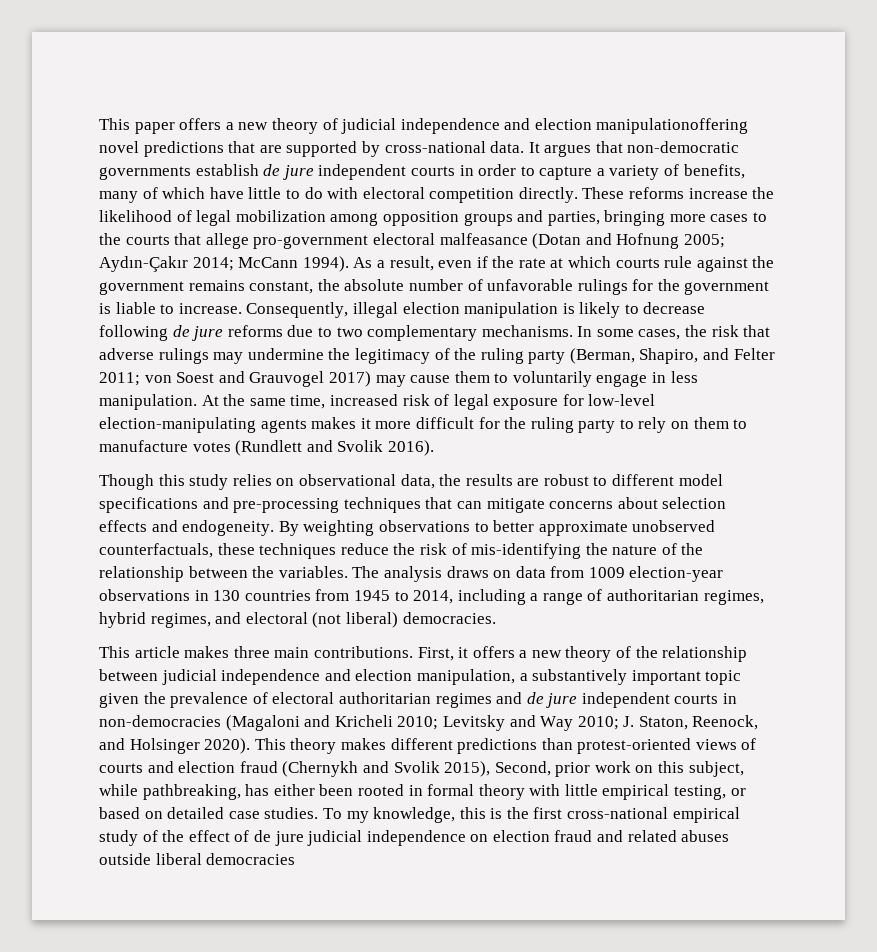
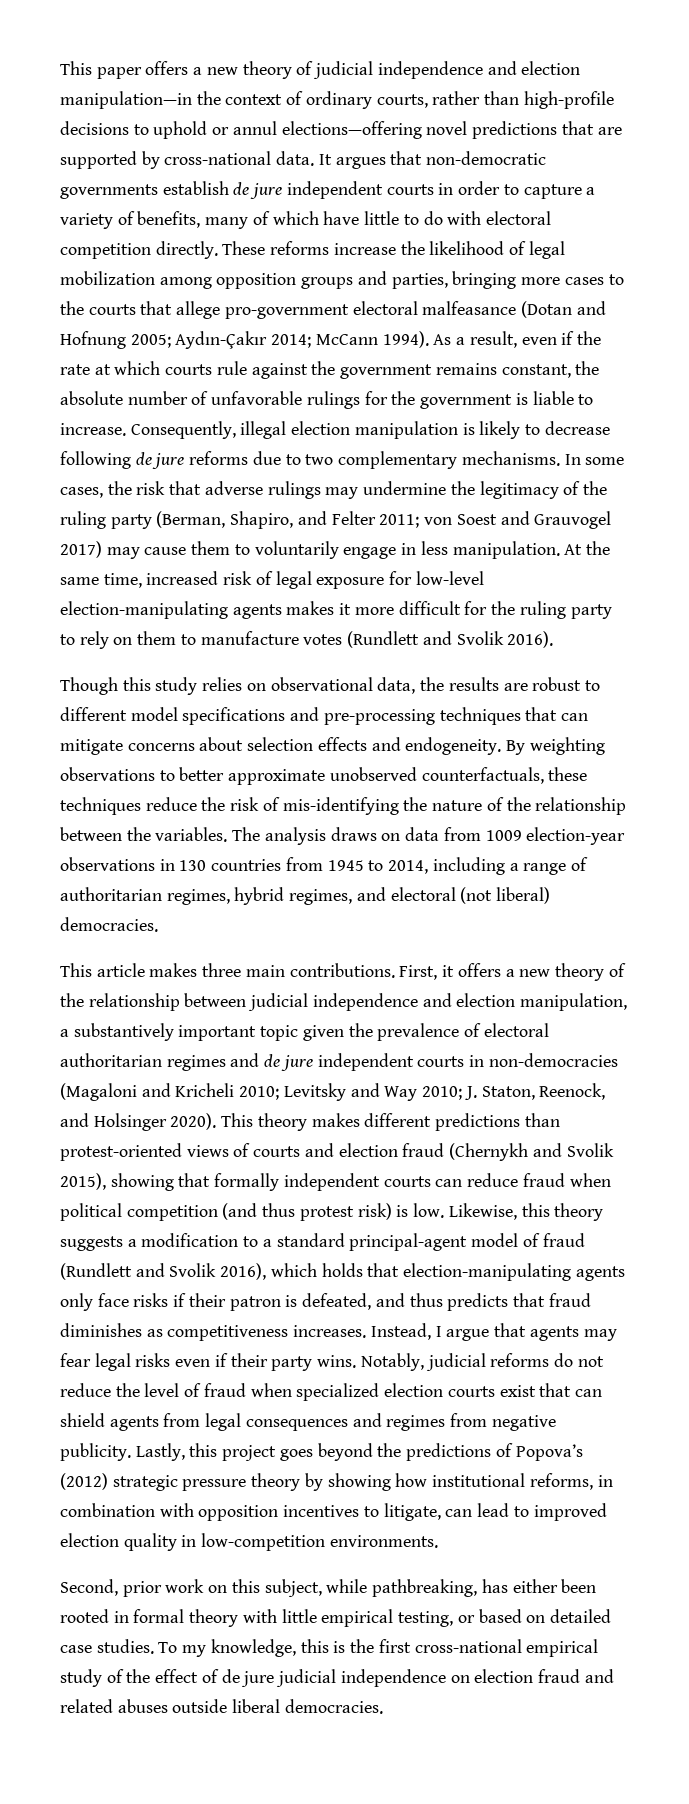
[596,118,749,134] manipulationoffering -> [60,91,614,109] [60,121,422,139] manipulation—in the context of ordinary courts, rather than high-profile decisions to uphold or annul elections—offering
(491, 769) none -> [110,1173,611,1191] [60,1203,604,1221] [60,1233,585,1251] [60,1263,625,1281] [60,1293,591,1311] [60,1323,617,1341] [60,1353,604,1371] [60,1383,602,1401] [60,1413,556,1431] [60,1443,583,1461] [60,1473,613,1491] [60,1503,607,1521] [60,1533,438,1551] showing that formally independent courts can reduce fraud when political competition (and thus protest risk) is low. Likewise, this theory suggests a modification to a standard principal-agent model of fraud (Rundlett and Svolik 2016), which holds that election-manipulating agents only face risks if their patron is defeated, and thus predicts that fraud diminishes as competitiveness increases. Instead, I argue that agents may fear legal risks even if their party wins. Notably, judicial reforms do not reduce the level of fraud when specialized election courts exist that can shield agents from legal consequences and regimes from negative publicity. Lastly, this project goes beyond the predictions of Popova’s (2012) strategic pressure theory by showing how institutional reforms, in combination with opposition incentives to litigate, can lead to improved election quality in low-competition environments. //
[206,853,296,865] democracies -> [284,1699,383,1714] democracies.

